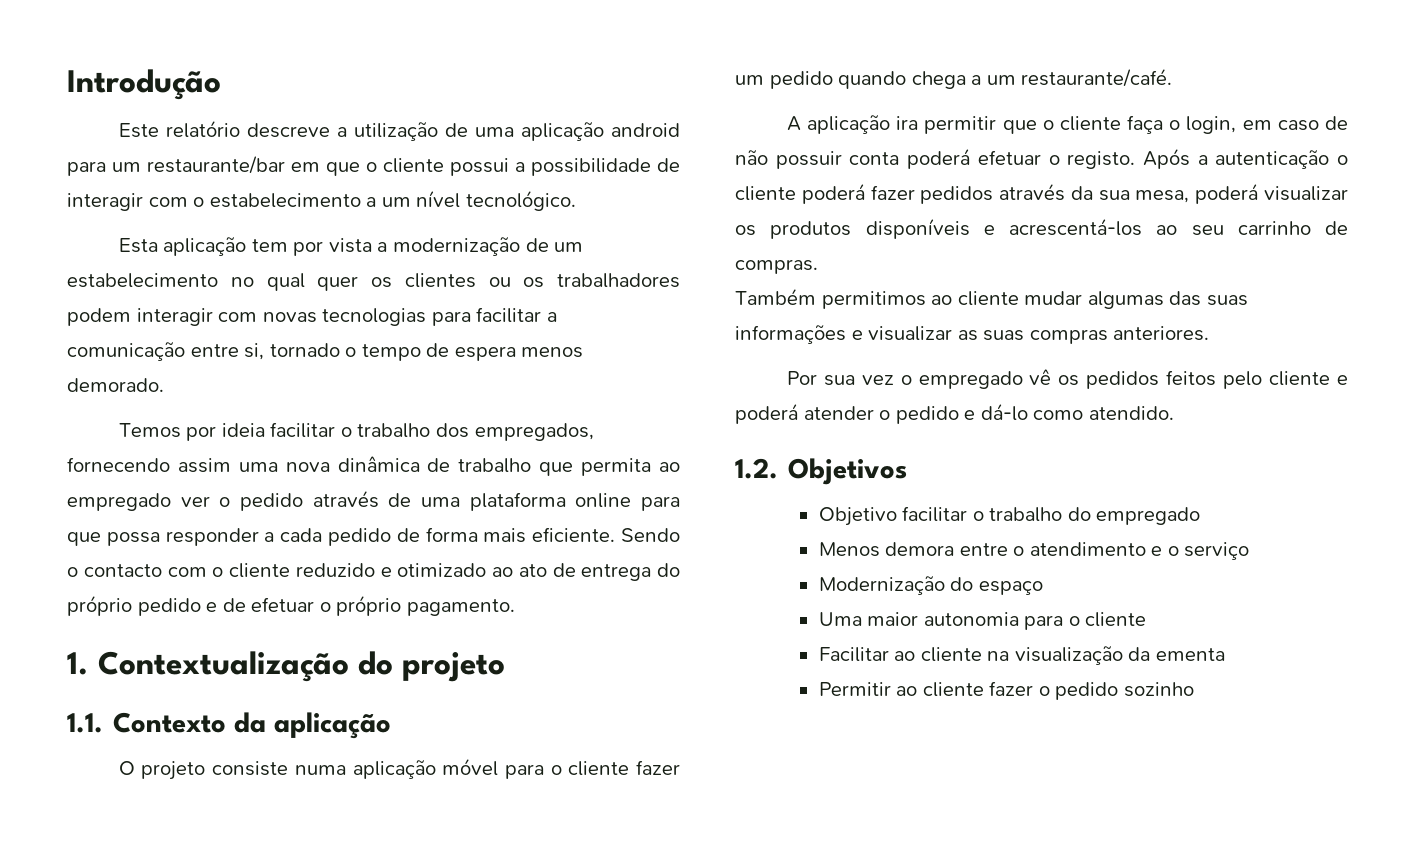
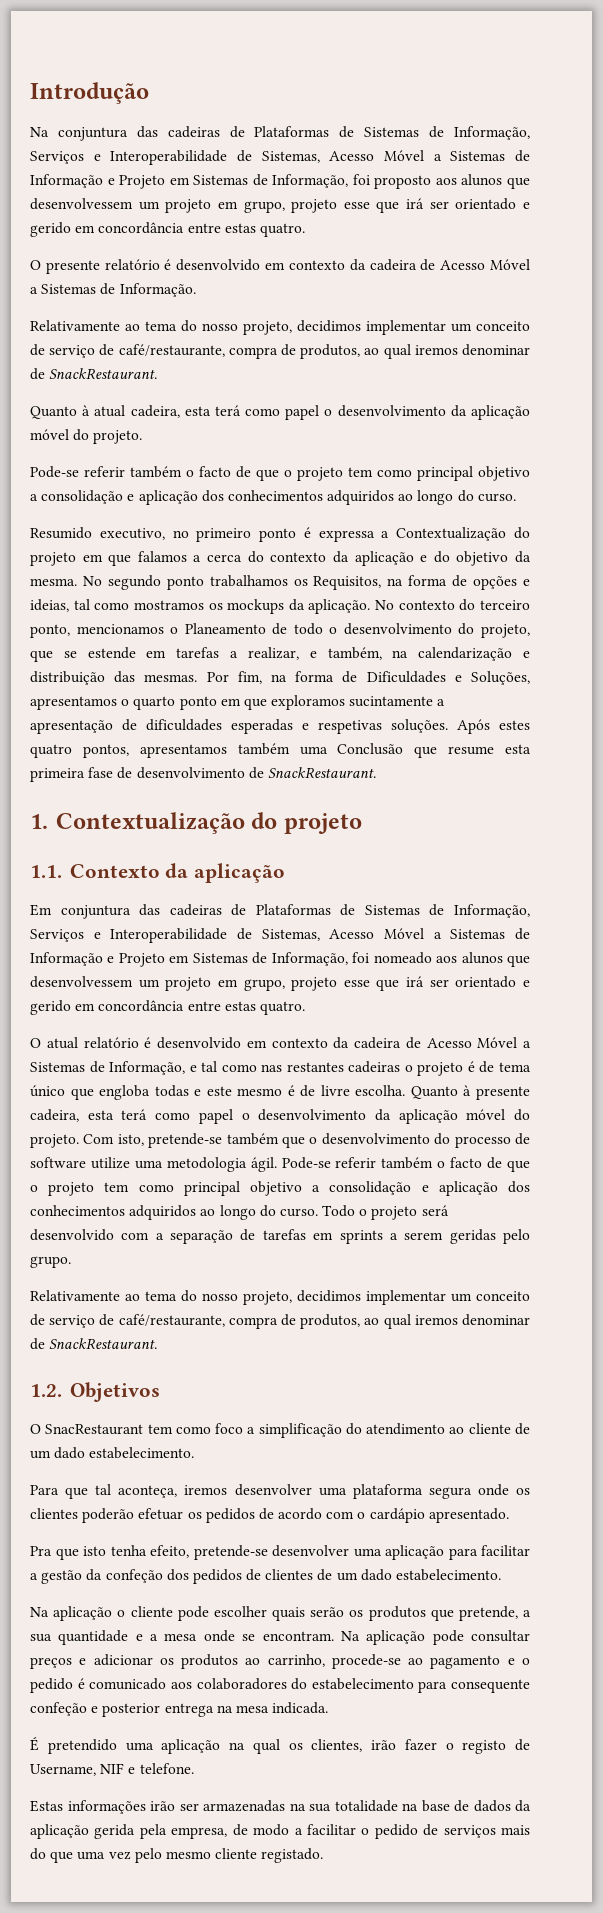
[118,120,680,141] [67,156,680,176] [67,190,576,211] [118,237,584,256] [67,273,680,291] [67,307,557,326] [67,342,584,361] [67,378,164,392] [118,422,594,441] [67,456,681,476] [67,490,681,511] [67,527,680,546] [67,563,680,581] [67,595,515,616] Este relatório descreve a utilização de uma aplicação android para um restaurante/bar em que o cliente possui a possibilidade de interagir com o estabelecimento a um nível tecnológico. // Esta aplicação tem por vista a modernização de um estabelecimento no qual quer os clientes ou os trabalhadores podem interagir com novas tecnologias para facilitar a comunicação entre si, tornado o tempo de espera menos demorado. // Temos por ideia facilitar o trabalho dos empregados, fornecendo assim uma nova dinâmica de trabalho que permita ao empregado ver o pedido através de uma plataforma online para que possa responder a cada pedido de forma mais eficiente. Sendo o contacto com o cliente reduzido e otimizado ao ato de entrega do próprio pedido e de efetuar o próprio pagamento. -> [30,126,531,141] [30,150,530,165] [30,174,530,189] [30,198,530,213] [30,222,305,237] [30,259,530,274] [30,283,196,297] [30,320,530,335] [30,344,530,359] [30,368,158,380] [30,405,530,420] [30,429,143,444] [30,466,530,481] [30,490,516,505] [30,527,530,542] [30,551,532,566] [30,575,531,590] [30,599,530,614] [30,623,530,638] [30,647,530,662] [30,671,530,685] [30,695,446,710] [30,719,530,734] [30,743,531,758] [30,767,376,782] Na conjuntura das cadeiras de Plataformas de Sistemas de Informação, Serviços e Interoperabilidade de Sistemas, Acesso Móvel a Sistemas de Informação e Projeto em Sistemas de Informação, foi proposto aos alunos que desenvolvessem um projeto em grupo, projeto esse que irá ser orientado e gerido em concordância entre estas quatro. // O presente relatório é desenvolvido em contexto da cadeira de Acesso Móvel a Sistemas de Informação. // Relativamente ao tema do nosso projeto, decidimos implementar um conceito de serviço de café/restaurante, compra de produtos, ao qual iremos denominar de SnackRestaurant. // Quanto à atual cadeira, esta terá como papel o desenvolvimento da aplicação móvel do projeto. // Pode-se referir também o facto de que o projeto tem como principal objetivo a consolidação e aplicação dos conhecimentos adquiridos ao longo do curso. // Resumido executivo, no primeiro ponto é expressa a Contextualização do projeto em que falamos a cerca do contexto da aplicação e do objetivo da mesma. No segundo ponto trabalhamos os Requisitos, na forma de opções e ideias, tal como mostramos os mockups da aplicação. No contexto do terceiro ponto, mencionamos o Planeamento de todo o desenvolvimento do projeto, que se estende em tarefas a realizar, e também, na calendarização e distribuição das mesmas. Por fim, na forma de Dificuldades e Soluções, apresentamos o quarto ponto em que exploramos sucintamente a apresentação de dificuldades esperadas e respetivas soluções. Após estes quatro pontos, apresentamos também uma Conclusão que resume esta primeira fase de desenvolvimento de SnackRestaurant.
[118,758,680,780] [735,68,1173,89] [786,115,1348,134] [735,148,1348,169] [735,183,1348,204] [735,218,1348,239] [735,259,818,274] [735,288,1248,309] [735,325,1210,344] [786,369,1348,389] [735,403,1174,424] [735,458,908,485] [818,506,1201,526] [818,542,1250,560] [818,576,1043,595] [818,612,1147,630] [818,646,1225,665] [818,681,1194,700] O projeto consiste numa aplicação móvel para o cliente fazer um pedido quando chega a um restaurante/café. // A aplicação ira permitir que o cliente faça o login, em caso de não possuir conta poderá efetuar o registo. Após a autenticação o cliente poderá fazer pedidos através da sua mesa, poderá visualizar os produtos disponíveis e acrescentá-los ao seu carrinho de compras. // Também permitimos ao cliente mudar algumas das suas informações e visualizar as suas compras anteriores. // Por sua vez o empregado vê os pedidos feitos pelo cliente e poderá atender o pedido e dá-lo como atendido. // 1.2. Objetivos // Objetivo facilitar o trabalho do empregado // Menos demora entre o atendimento e o serviço // Modernização do espaço // Uma maior autonomia para o cliente // Facilitar ao cliente na visualização da ementa // Permitir ao cliente fazer o pedido sozinho -> [30,904,530,919] [30,928,530,943] [30,952,530,967] [30,976,530,991] [30,1000,305,1015] [30,1037,531,1049] [30,1061,531,1076] [30,1085,530,1100] [30,1109,530,1124] [30,1133,530,1148] [30,1157,531,1172] [30,1181,530,1196] [30,1205,449,1220] [30,1229,531,1244] [30,1256,71,1268] [30,1290,530,1305] [30,1314,530,1329] [30,1338,158,1350] [30,1382,160,1402] [30,1423,530,1438] [30,1447,195,1459] [30,1484,531,1499] [30,1508,509,1523] [30,1545,530,1560] [30,1569,502,1584] [30,1606,532,1621] [30,1630,530,1645] [30,1654,530,1669] [30,1678,530,1693] [30,1702,329,1717] [30,1737,530,1754] [30,1763,194,1776] [30,1800,531,1814] [30,1824,531,1839] [30,1848,324,1863] Em conjuntura das cadeiras de Plataformas de Sistemas de Informação, Serviços e Interoperabilidade de Sistemas, Acesso Móvel a Sistemas de Informação e Projeto em Sistemas de Informação, foi nomeado aos alunos que desenvolvessem um projeto em grupo, projeto esse que irá ser orientado e gerido em concordância entre estas quatro. // O atual relatório é desenvolvido em contexto da cadeira de Acesso Móvel a Sistemas de Informação, e tal como nas restantes cadeiras o projeto é de tema único que engloba todas e este mesmo é de livre escolha. Quanto à presente cadeira, esta terá como papel o desenvolvimento da aplicação móvel do projeto. Com isto, pretende-se também que o desenvolvimento do processo de software utilize uma metodologia ágil. Pode-se referir também o facto de que o projeto tem como principal objetivo a consolidação e aplicação dos conhecimentos adquiridos ao longo do curso. Todo o projeto será desenvolvido com a separação de tarefas em sprints a serem geridas pelo grupo. // Relativamente ao tema do nosso projeto, decidimos implementar um conceito de serviço de café/restaurante, compra de produtos, ao qual iremos denominar de SnackRestaurant. // 1.2. Objetivos // O SnacRestaurant tem como foco a simplificação do atendimento ao cliente de um dado estabelecimento. // Para que tal aconteça, iremos desenvolver uma plataforma segura onde os clientes poderão efetuar os pedidos de acordo com o cardápio apresentado. // Pra que isto tenha efeito, pretende-se desenvolver uma aplicação para facilitar a gestão da confeção dos pedidos de clientes de um dado estabelecimento. // Na aplicação o cliente pode escolher quais serão os produtos que pretende, a sua quantidade e a mesa onde se encontram. Na aplicação pode consultar preços e adicionar os produtos ao carrinho, procede-se ao pagamento e o pedido é comunicado aos colaboradores do estabelecimento para consequente confeção e posterior entrega na mesa indicada. // É pretendido uma aplicação na qual os clientes, irão fazer o registo de Username, NIF e telefone. // Estas informações irão ser armazenadas na sua totalidade na base de dados da aplicação gerida pela empresa, de modo a facilitar o pedido de serviços mais do que uma vez pelo mesmo cliente registado.

